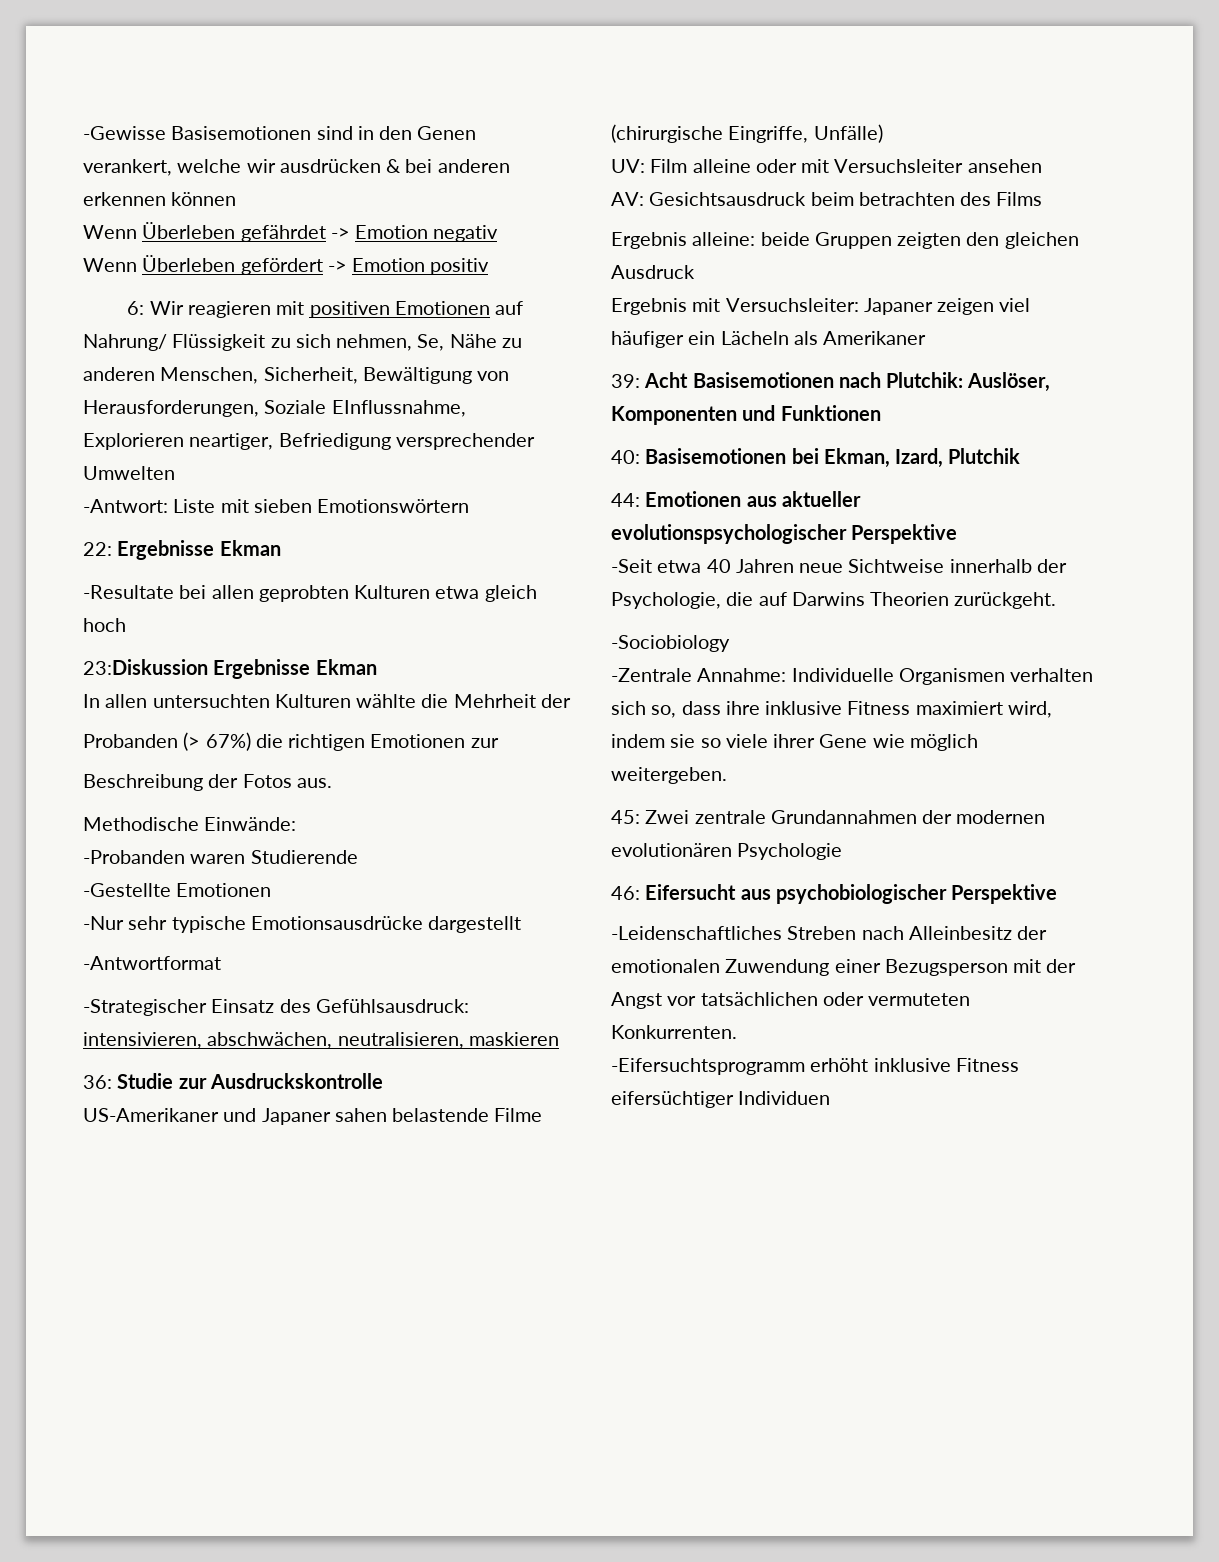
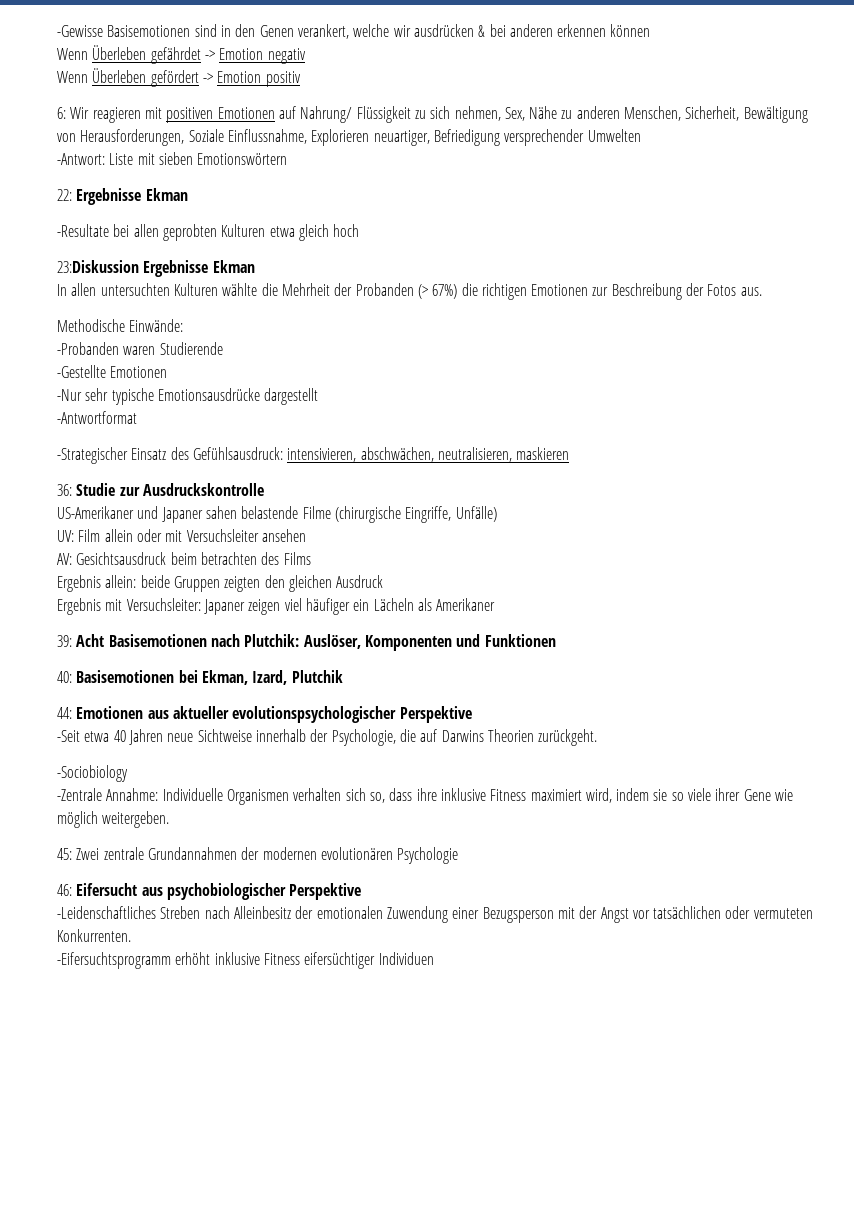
[417,334,445,351] Se, -> [504,107,525,121] Sex,
[331,400,466,417] [83,433,274,450] EInflussnahme, Explorieren neartiger, -> [227,129,430,146] Einflussnahme, Explorieren neuartiger,
(571, 701) // -> (353, 289) none
(499, 743) // -> (609, 291) none
[692,159,751,173] alleine -> [104,529,133,542] allein
[692,232,756,246] alleine: -> [105,575,137,588] allein:

